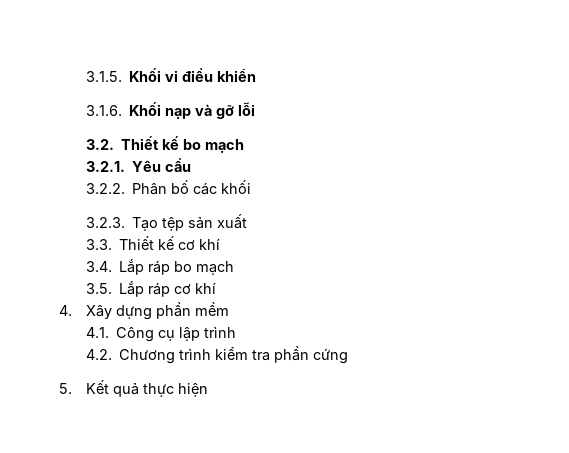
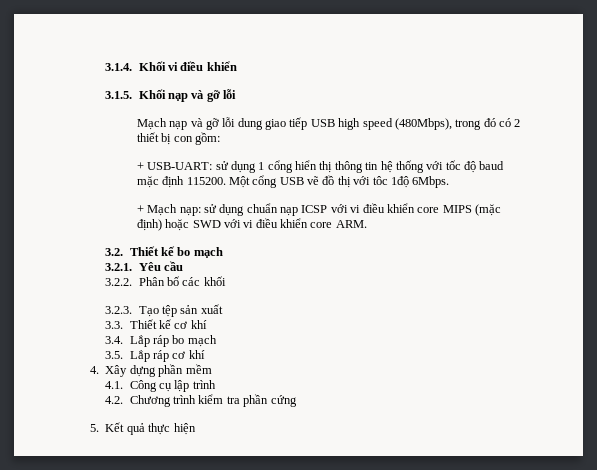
[85,71,122,82] 3.1.5. -> [105,63,133,71] 3.1.4.
[85,105,122,116] 3.1.6. -> [105,91,133,99] 3.1.5.
(255, 109) none -> [136,117,521,130] [136,132,220,145] [136,160,505,173] [136,175,450,188] [136,203,502,216] [136,218,367,231] // Mạch nạp và gỡ lỗi dung giao tiếp USB high speed (480Mbps), trong đó có 2 thiết bị con gồm: // + USB-UART: sử dụng 1 cổng hiển thị thông tin hệ thống với tốc độ baud mặc định 115200. Một cổng USB vẽ đồ thị với tôc 1độ 6Mbps. // + Mạch nạp: sử dụng chuẩn nạp ICSP với vi điều khiển core MIPS (mặc định) hoặc SWD với vi điều khiển core ARM.

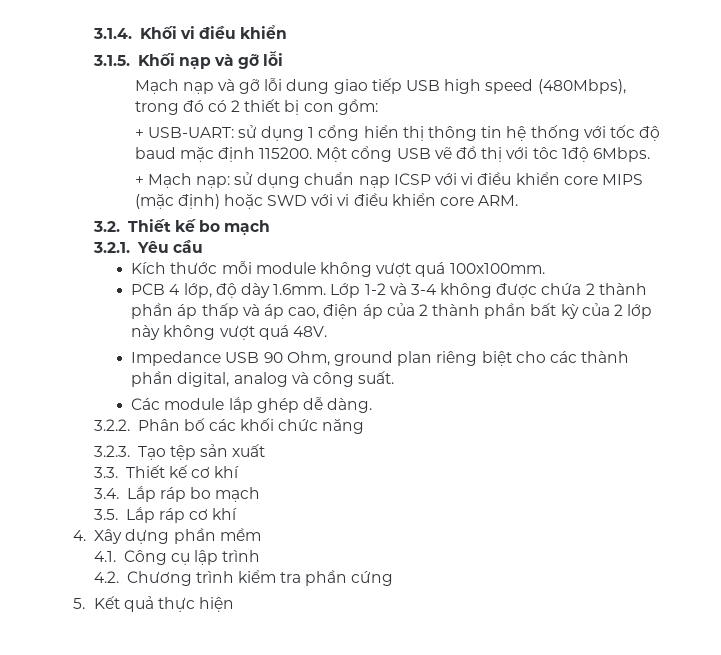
(184, 266) none -> [131,261,545,277] [131,283,647,298] [131,303,653,319] [131,325,327,340] [131,351,630,366] [131,371,395,387] [131,397,373,413] // Kích thước mỗi module không vượt quá 100x100mm. // PCB 4 lớp, độ dày 1.6mm. Lớp 1-2 và 3-4 không được chứa 2 thành phần áp thấp và áp cao, điện áp của 2 thành phần bất kỳ của 2 lớp này không vượt quá 48V. // Impedance USB 90 Ohm, ground plan riêng biệt cho các thành phần digital, analog và công suất. // Các module lắp ghép dễ dàng.
(226, 281) none -> [278,419,365,434] chức năng

